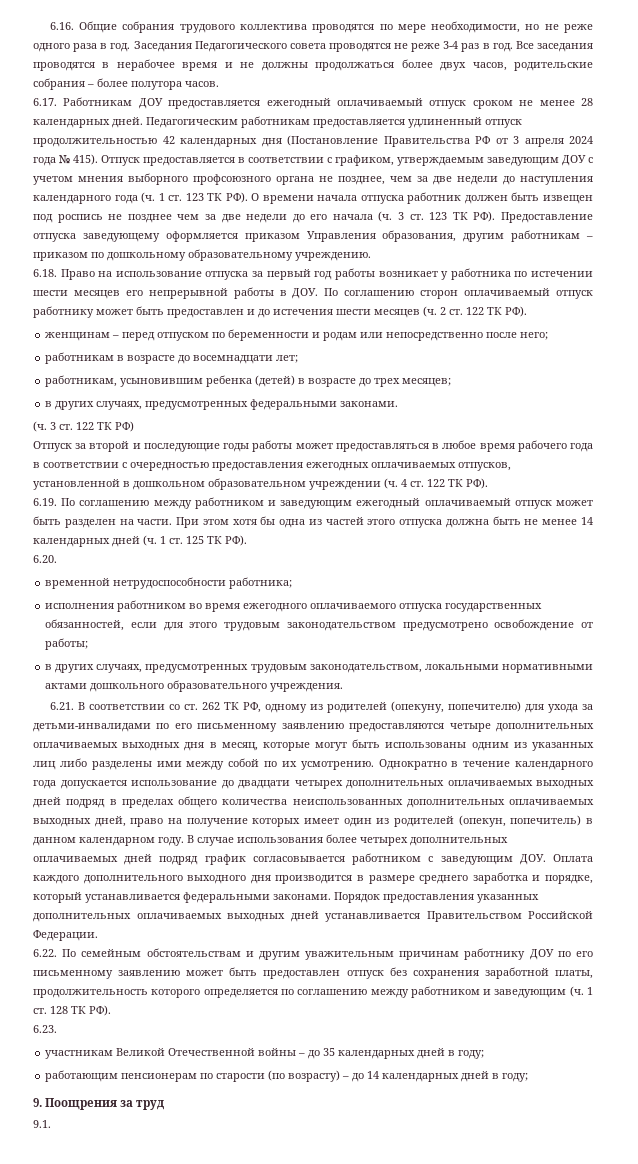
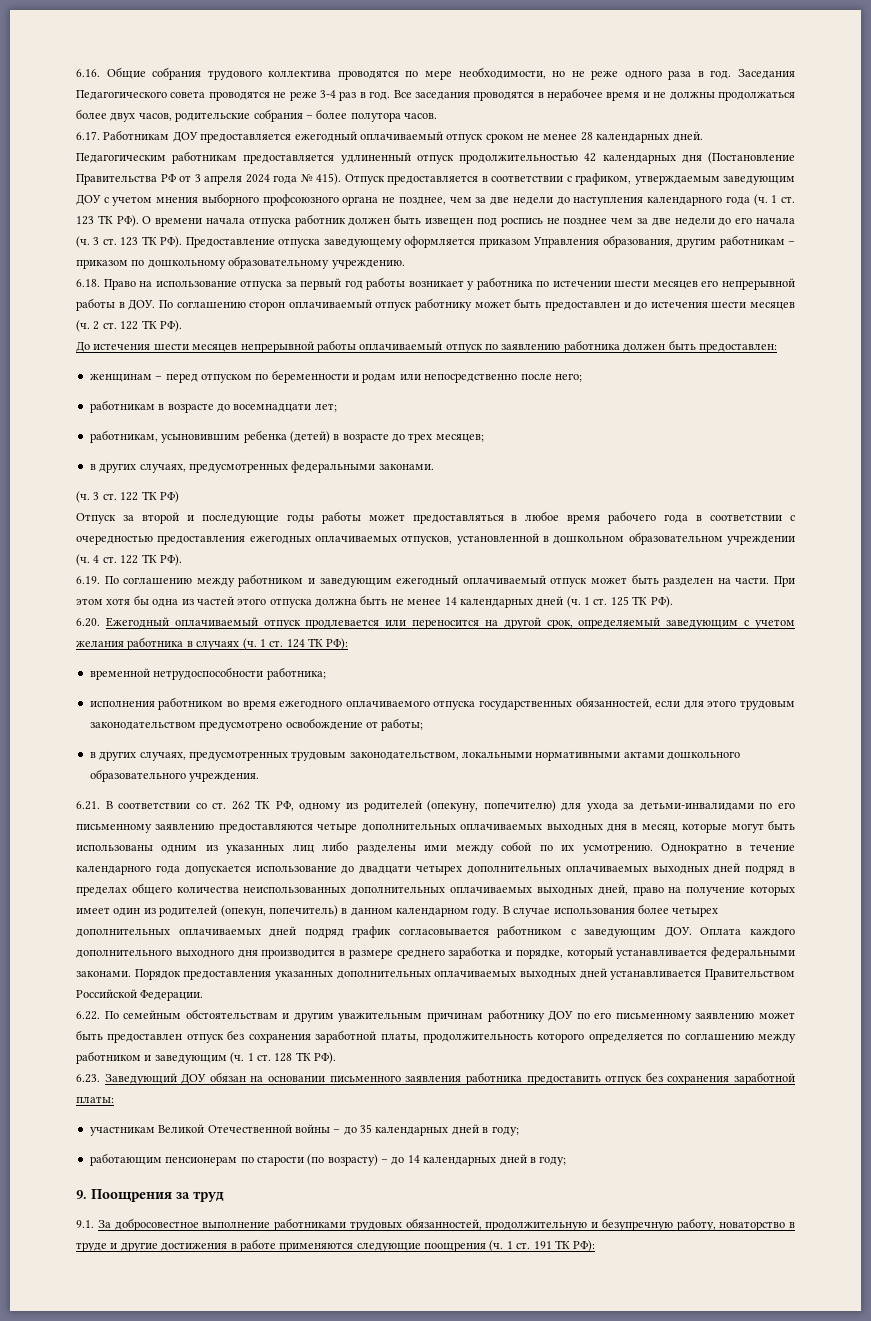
(527, 311) none -> [76,340,777,353] // До истечения шести месяцев непрерывной работы оплачиваемый отпуск по заявлению работника должен быть предоставлен:
(57, 559) none -> [105,617,795,629] [76,637,349,650] Ежегодный оплачиваемый отпуск продлевается или переносится на другой срок, определяемый заведующим с учетом желания работника в случаях (ч. 1 ст. 124 ТК РФ):
(57, 1029) none -> [104,1072,796,1085] [76,1096,114,1103] Заведующий ДОУ обязан на основании письменного заявления работника предоставить отпуск без сохранения заработной платы:
(51, 1124) none -> [97,1218,795,1231] [76,1239,596,1252] За добросовестное выполнение работниками трудовых обязанностей, продолжительную и безупречную работу, новаторство в труде и другие достижения в работе применяются следующие поощрения (ч. 1 ст. 191 ТК РФ):

